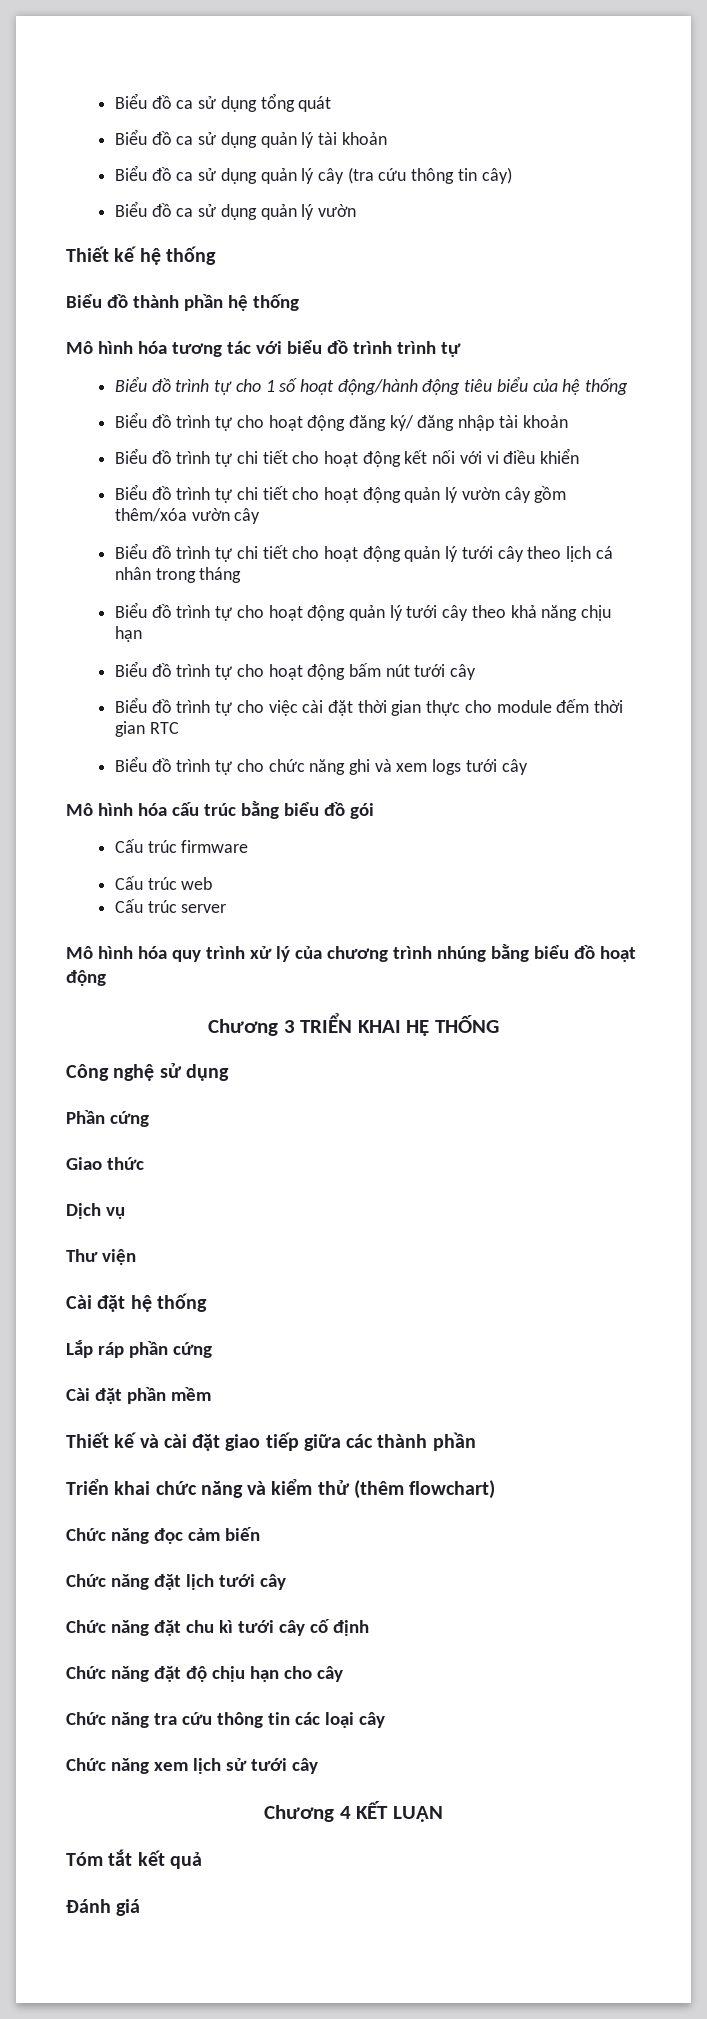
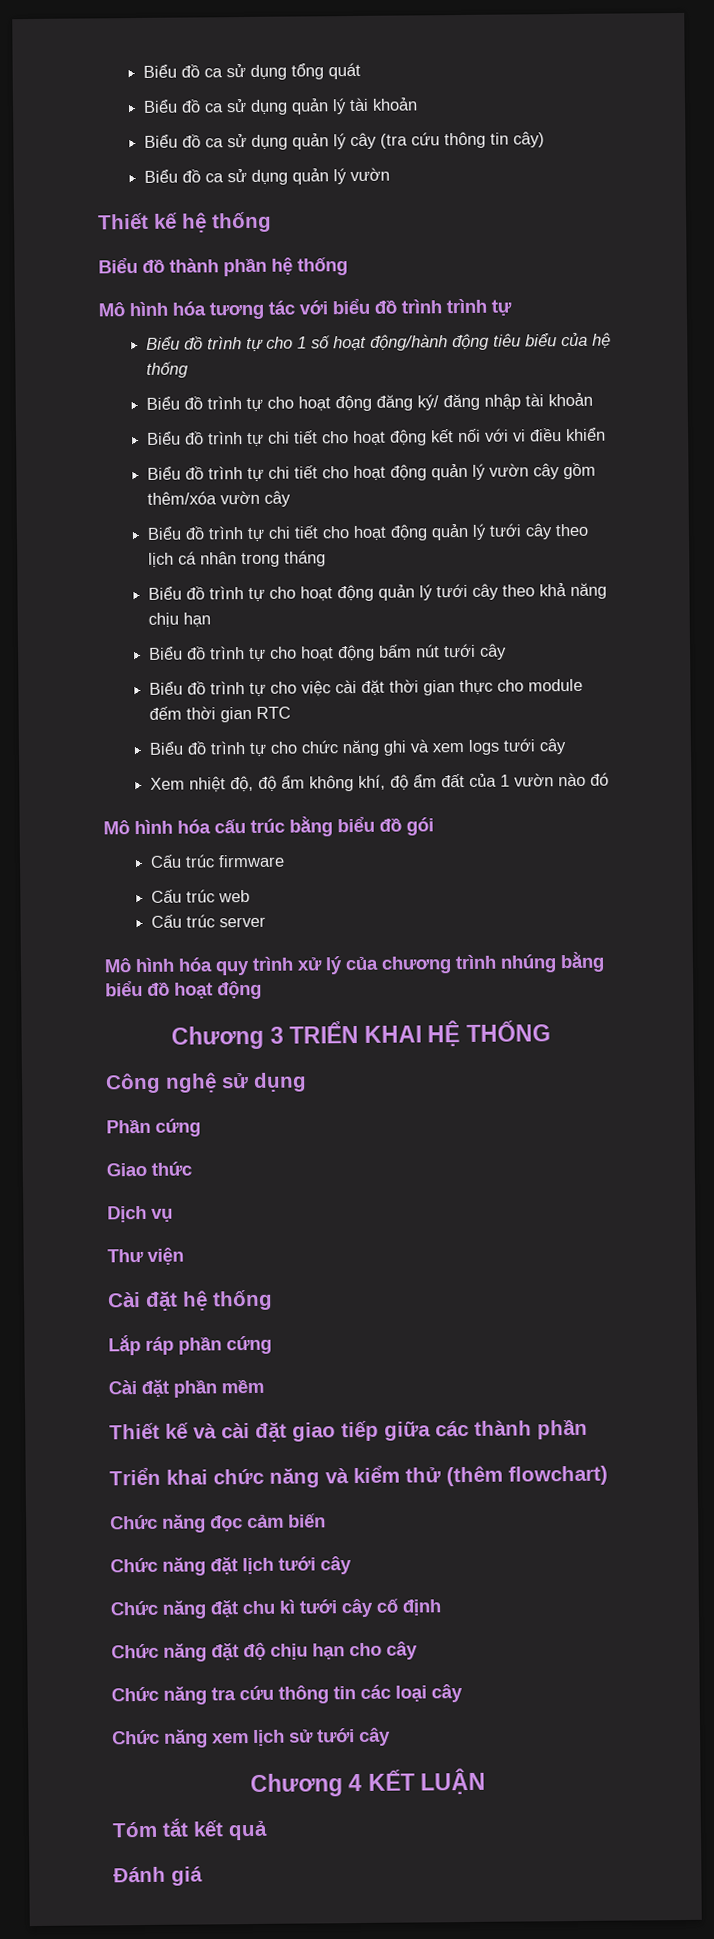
(528, 767) none -> [149,772,609,793] // Xem nhiệt độ, độ ẩm không khí, độ ẩm đất của 1 vườn nào đó

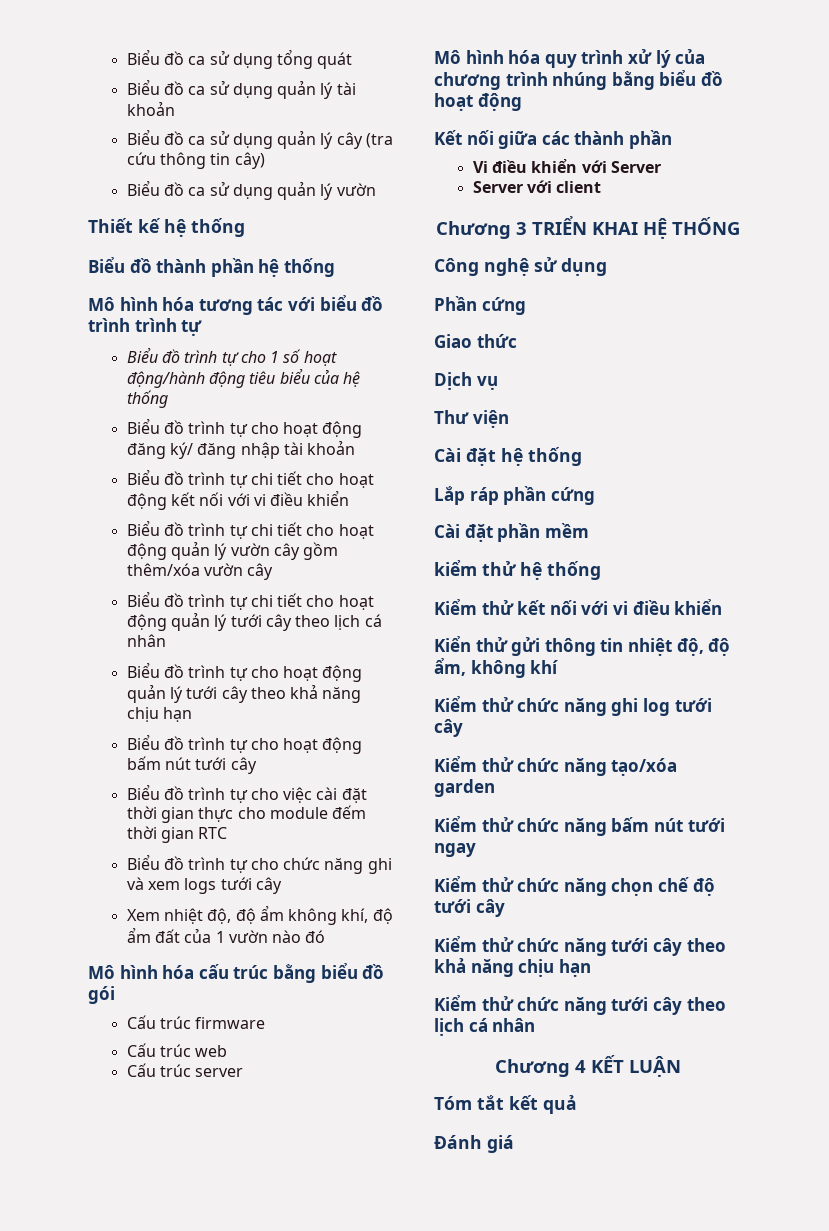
[240,550,326,568] trong tháng -> (166, 640) none
(262, 990) none -> [434,130,672,149] [472,159,661,173] [472,180,602,193] // Kết nối giữa các thành phần // Vi điều khiển với Server // Server với client
[109,1419,588,1442] [109,1465,608,1488] [110,1513,326,1533] [110,1556,352,1576] [110,1598,441,1619] [111,1641,418,1662] [111,1684,463,1705] [112,1727,391,1748] Thiết kế và cài đặt giao tiếp giữa các thành phần // Triển khai chức năng và kiểm thử (thêm flowchart) // Chức năng đọc cảm biến // Chức năng đặt lịch tưới cây // Chức năng đặt chu kì tưới cây cố định // Chức năng đặt độ chịu hạn cho cây // Chức năng tra cứu thông tin các loại cây // Chức năng xem lịch sử tưới cây -> [434,560,601,580] [434,599,723,615] [434,636,731,656] [434,658,559,678] [434,696,712,716] [434,719,463,737] [434,756,678,776] [434,779,495,797] [434,816,725,836] [434,843,476,857] [434,876,715,896] [434,899,505,917] [434,936,726,956] [434,958,591,977] [434,995,726,1015] [434,1018,536,1036] kiểm thử hệ thống // Kiểm thử kết nối với vi điều khiển // Kiển thử gửi thông tin nhiệt độ, độ ẩm, không khí // Kiểm thử chức năng ghi log tưới cây // Kiểm thử chức năng tạo/xóa garden // Kiểm thử chức năng bấm nút tưới ngay // Kiểm thử chức năng chọn chế độ tưới cây // Kiểm thử chức năng tưới cây theo khả năng chịu hạn // Kiểm thử chức năng tưới cây theo lịch cá nhân

